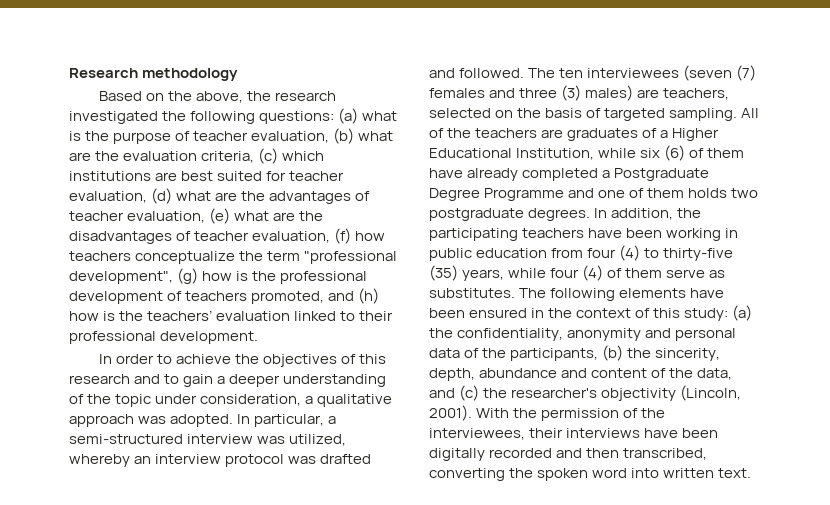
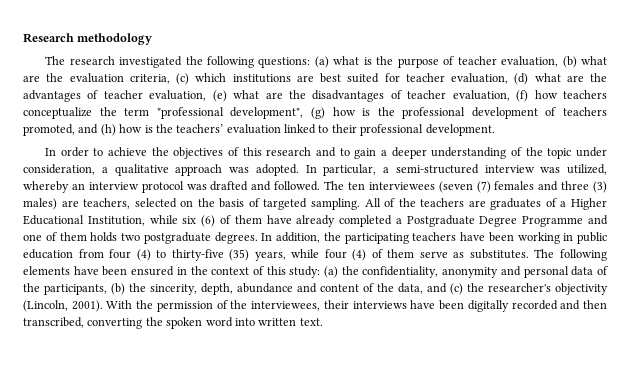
[99,91,272,103] Based on the above, the -> [45,56,66,65] The

